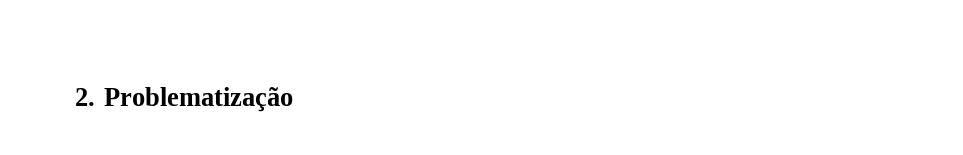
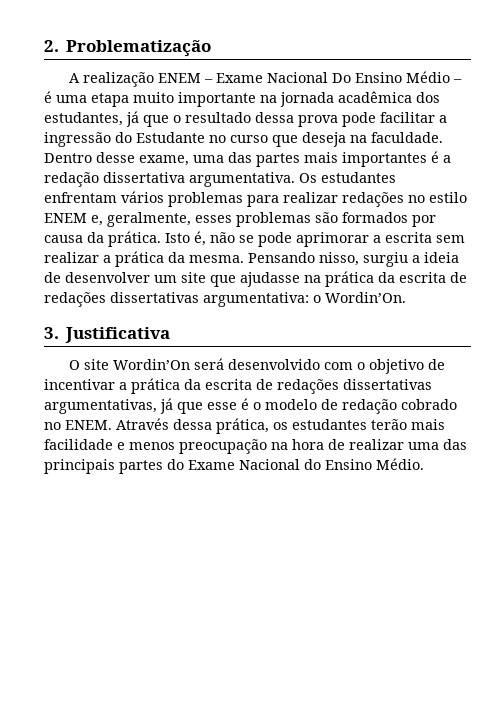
(293, 99) none -> [68,71,462,87] [44,91,440,107] [44,111,447,127] [44,132,443,147] [44,151,451,167] [44,172,396,187] [44,191,467,207] [44,212,436,227] [44,231,465,247] [44,251,459,267] [44,271,467,287] [44,292,406,307] [44,327,171,343] [68,358,445,374] [44,378,432,394] [44,398,457,414] [44,418,445,434] [44,439,467,454] [44,458,424,474] // A realização ENEM – Exame Nacional Do Ensino Médio – é uma etapa muito importante na jornada acadêmica dos estudantes, já que o resultado dessa prova pode facilitar a ingressão do Estudante no curso que deseja na faculdade. Dentro desse exame, uma das partes mais importantes é a redação dissertativa argumentativa. Os estudantes enfrentam vários problemas para realizar redações no estilo ENEM e, geralmente, esses problemas são formados por causa da prática. Isto é, não se pode aprimorar a escrita sem realizar a prática da mesma. Pensando nisso, surgiu a ideia de desenvolver um site que ajudasse na prática da escrita de redações dissertativas argumentativa: o Wordin’On. // 3. Justificativa // O site Wordin’On será desenvolvido com o objetivo de incentivar a prática da escrita de redações dissertativas argumentativas, já que esse é o modelo de redação cobrado no ENEM. Através dessa prática, os estudantes terão mais facilidade e menos preocupação na hora de realizar uma das principais partes do Exame Nacional do Ensino Médio.

